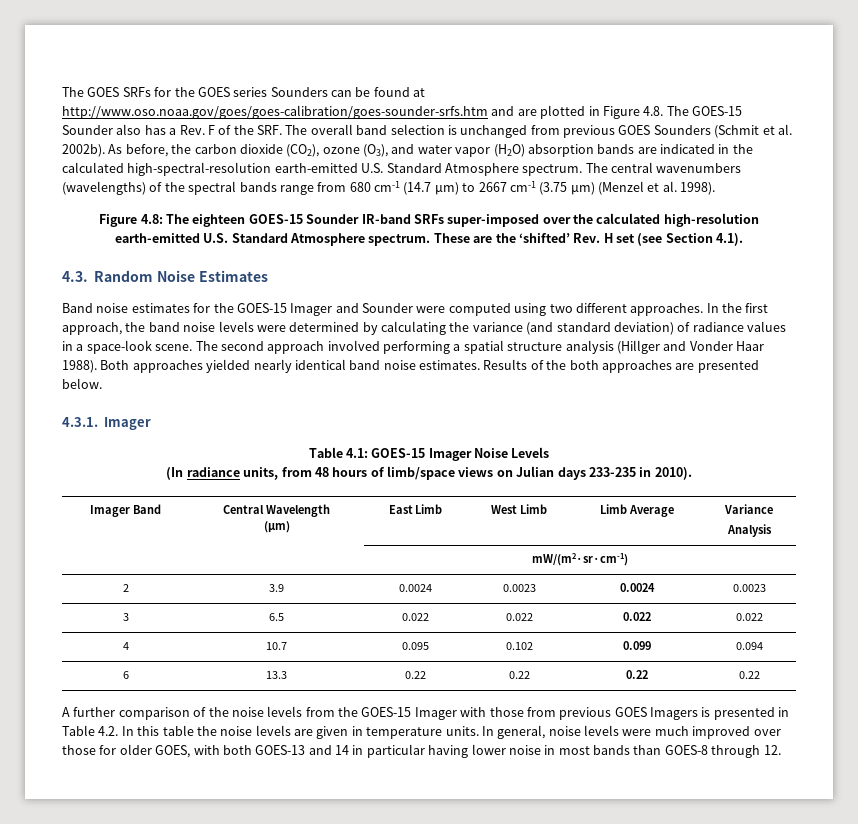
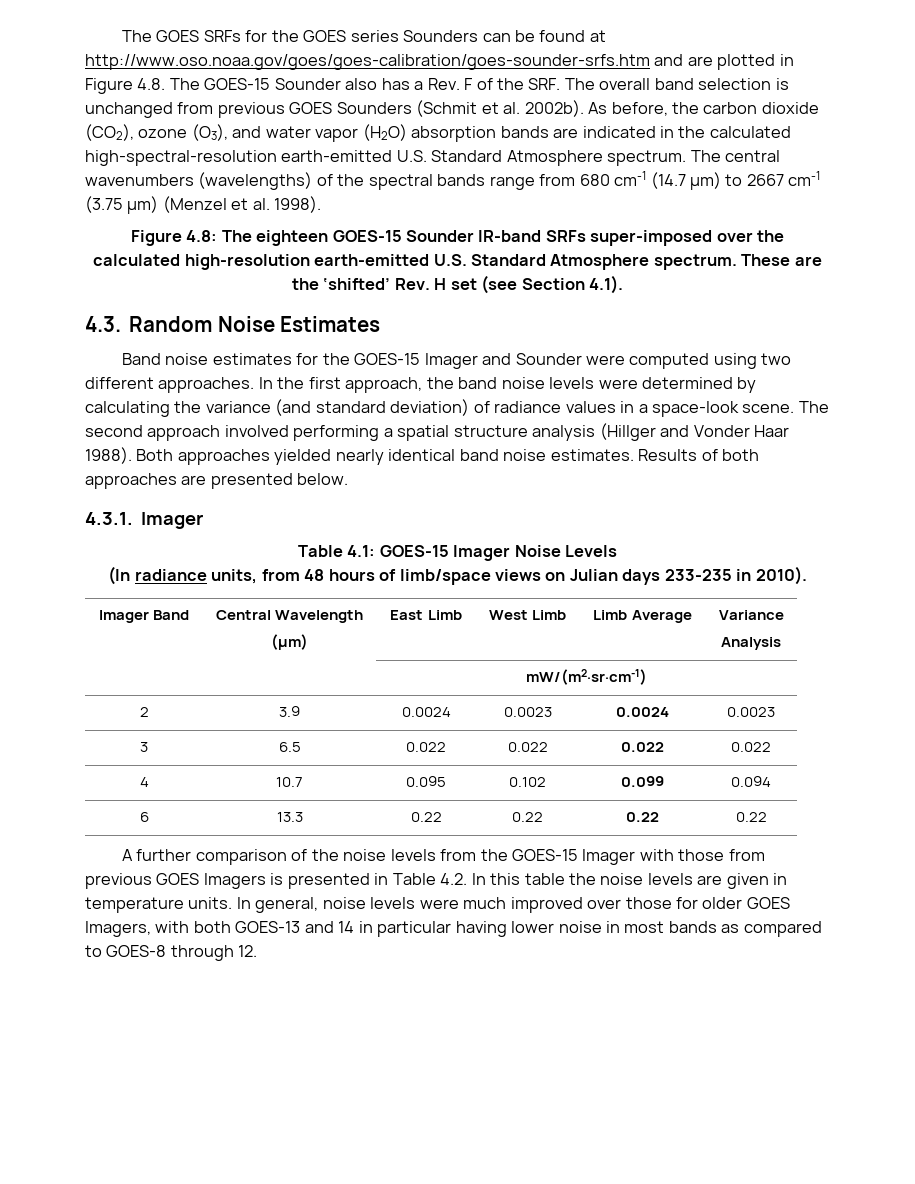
[546,360,567,370] the -> (718, 455) none
[155,745,191,758] GOES, -> [746,897,790,909] [85,921,151,937] GOES Imagers,
[633,745,662,755] than -> [721,921,822,937] [85,945,102,957] as compared to

